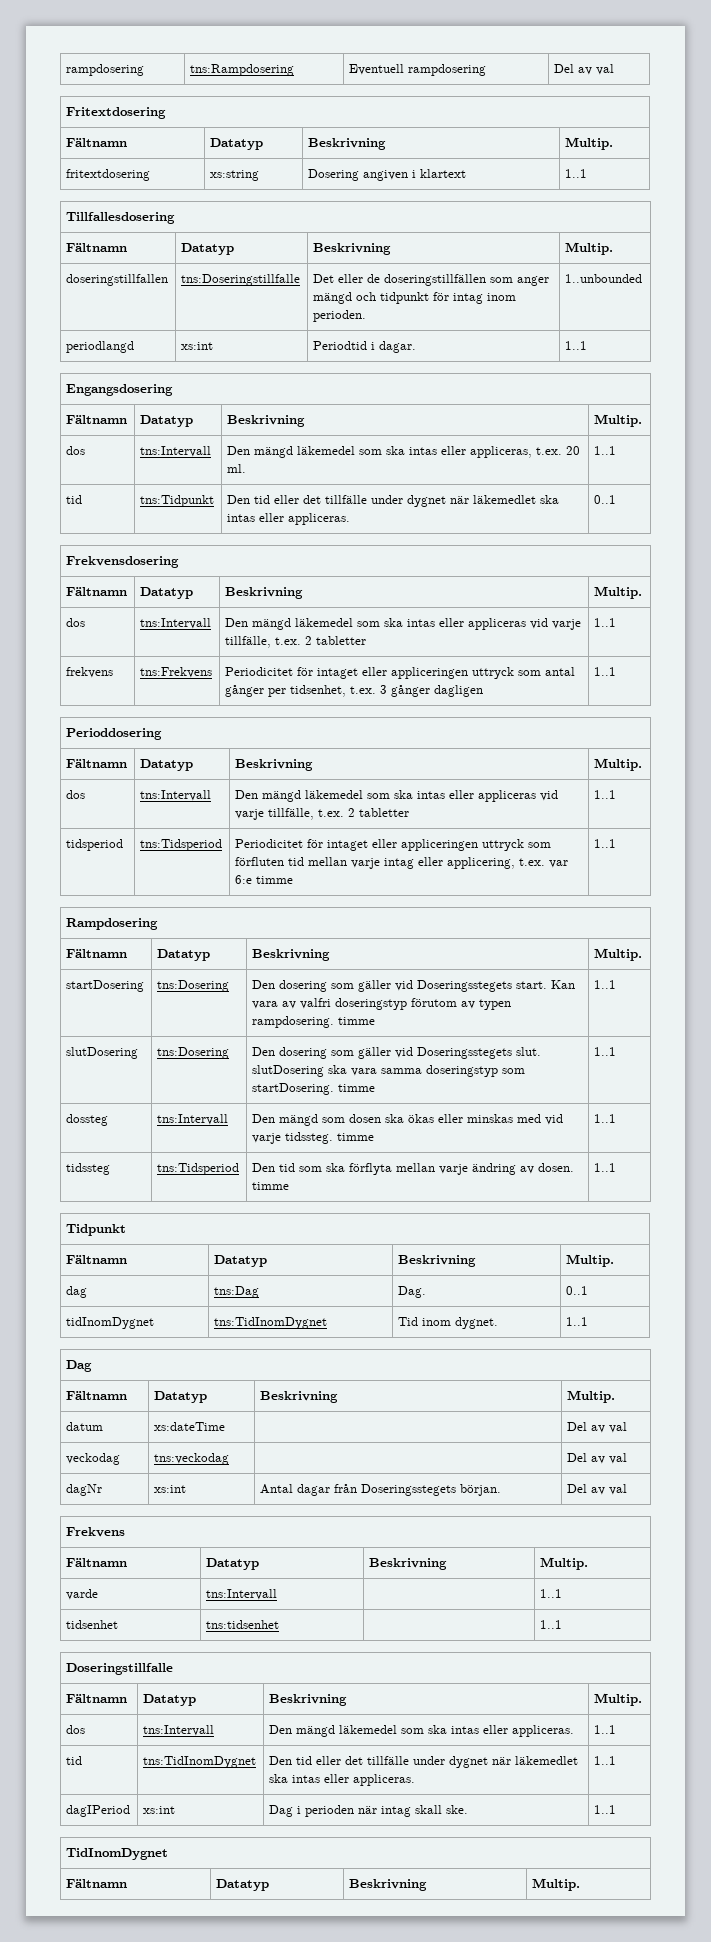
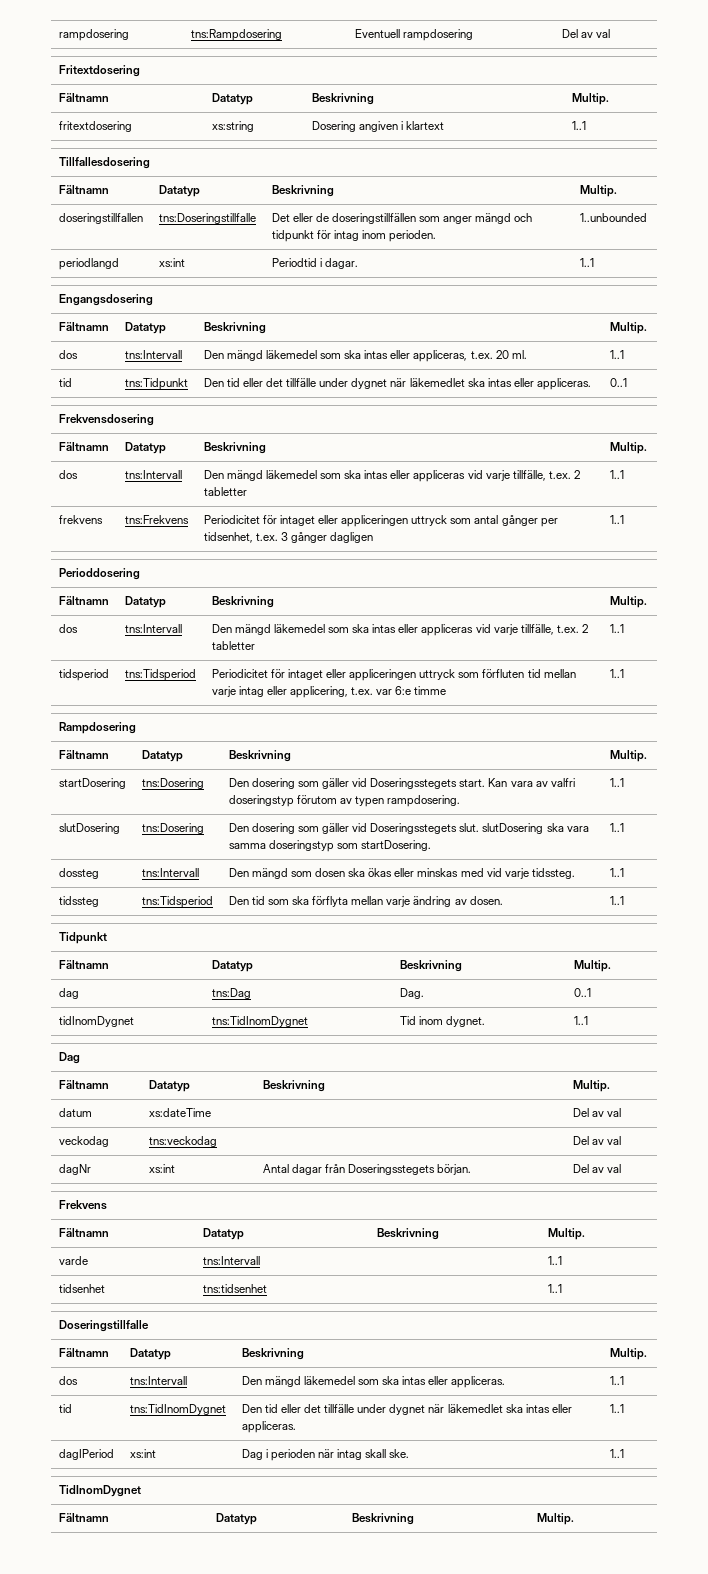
[338,1017,376,1025] timme -> (461, 801) none
[338,1084,376,1092] timme -> (432, 845) none
[337,1133,375,1141] timme -> (575, 873) none
[252,1182,290,1190] timme -> (503, 900) none

